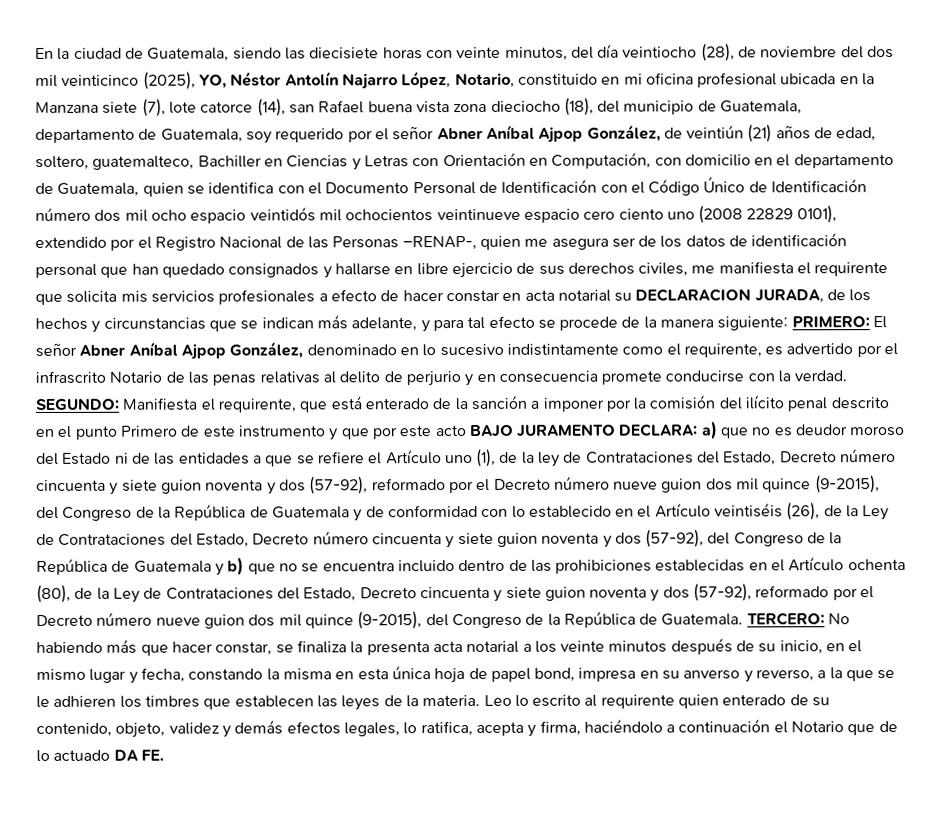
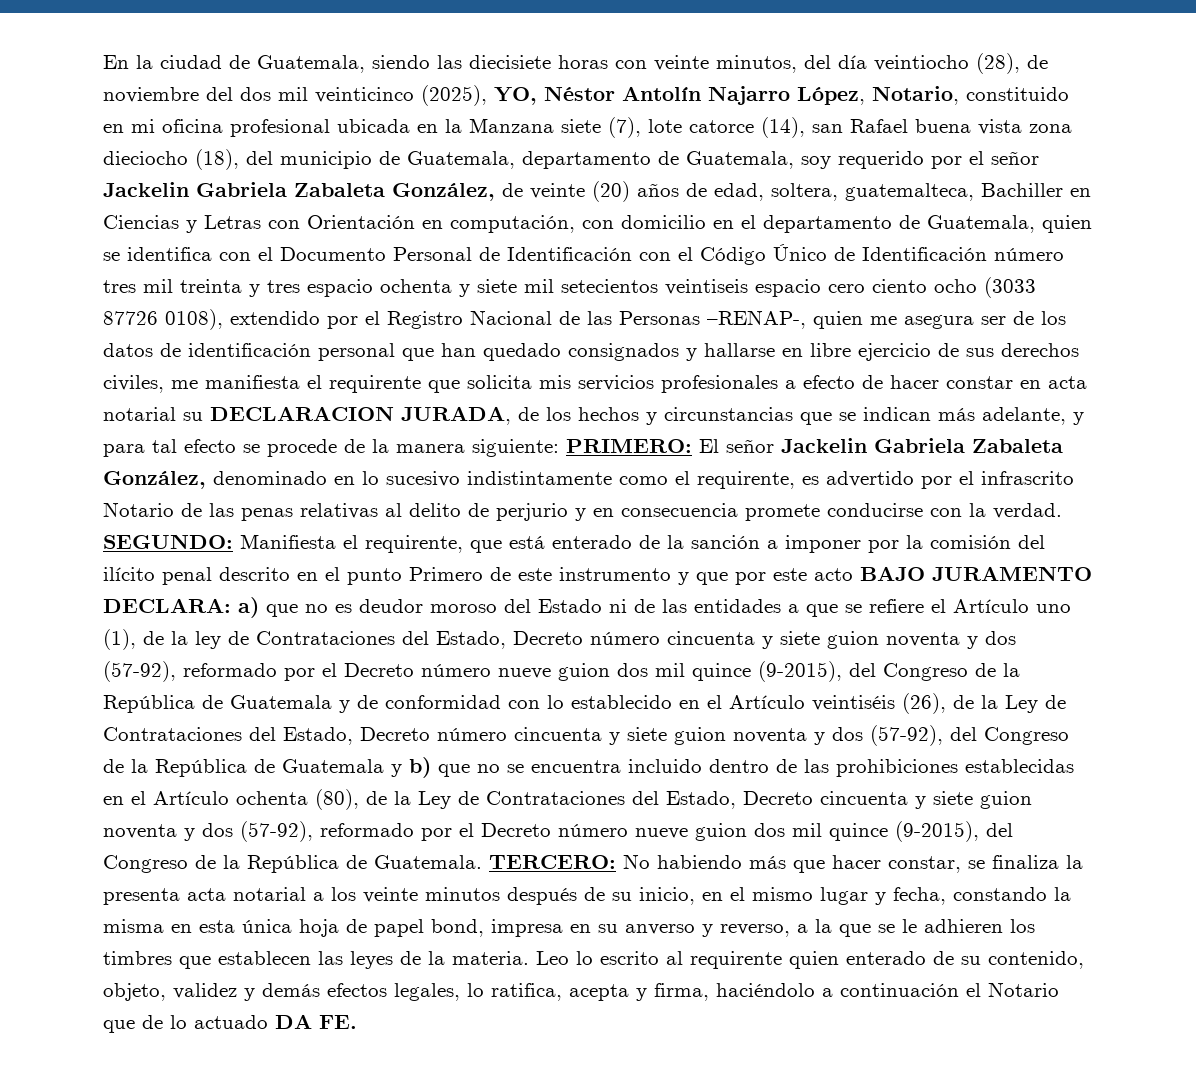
[436,124,773,143] Abner Aníbal Ajpop González, de veintiún (21) -> [103,181,630,202] Jackelin Gabriela Zabaleta González, de veinte (20)
[35,155,195,170] soltero, guatemalteco, -> [771,183,974,201] soltera, guatemalteca,
[551,152,652,169] Computación, -> [450,215,575,233] computación,
[94,205,837,224] dos mil ocho espacio veintidós mil ochocientos veintinueve espacio cero ciento uno (2008 22829 0101), -> [103,277,1036,298] [103,309,223,330] tres mil treinta y tres espacio ochenta y siete mil setecientos veintiseis espacio cero ciento ocho (3033 87726 0108),
[79,341,226,360] Abner Aníbal Ajpop -> [781,438,1063,453] Jackelin Gabriela Zabaleta

